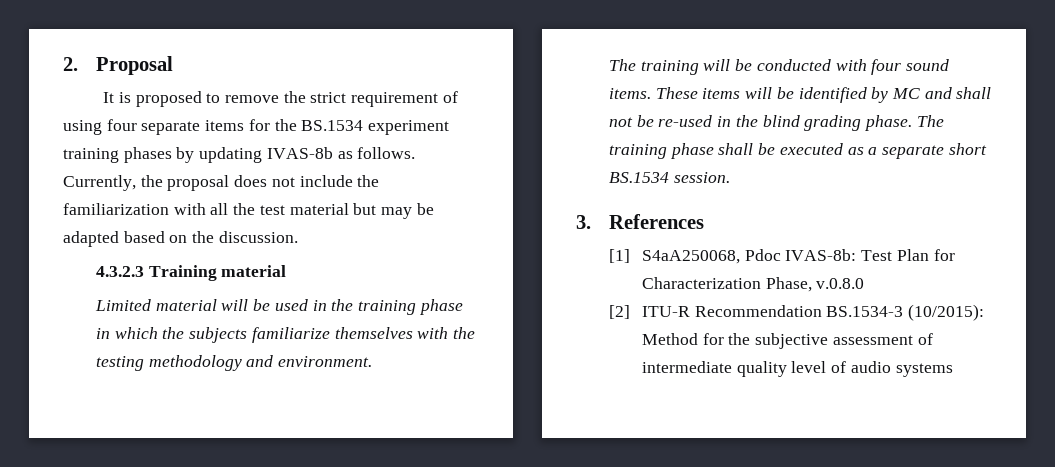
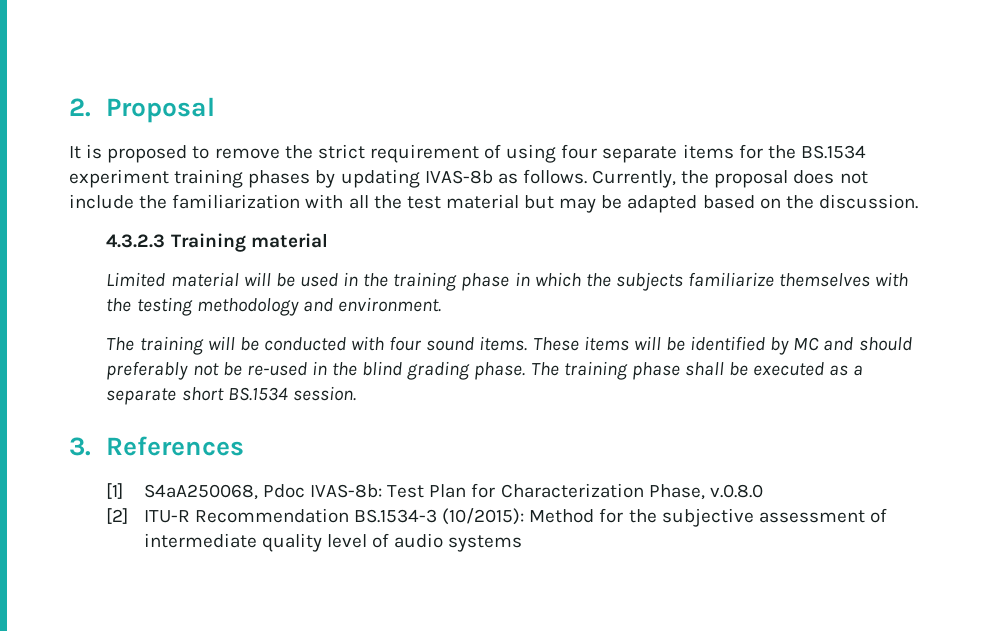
[956,87,992,99] shall -> [858,337,912,351] [106,361,189,380] should preferably

